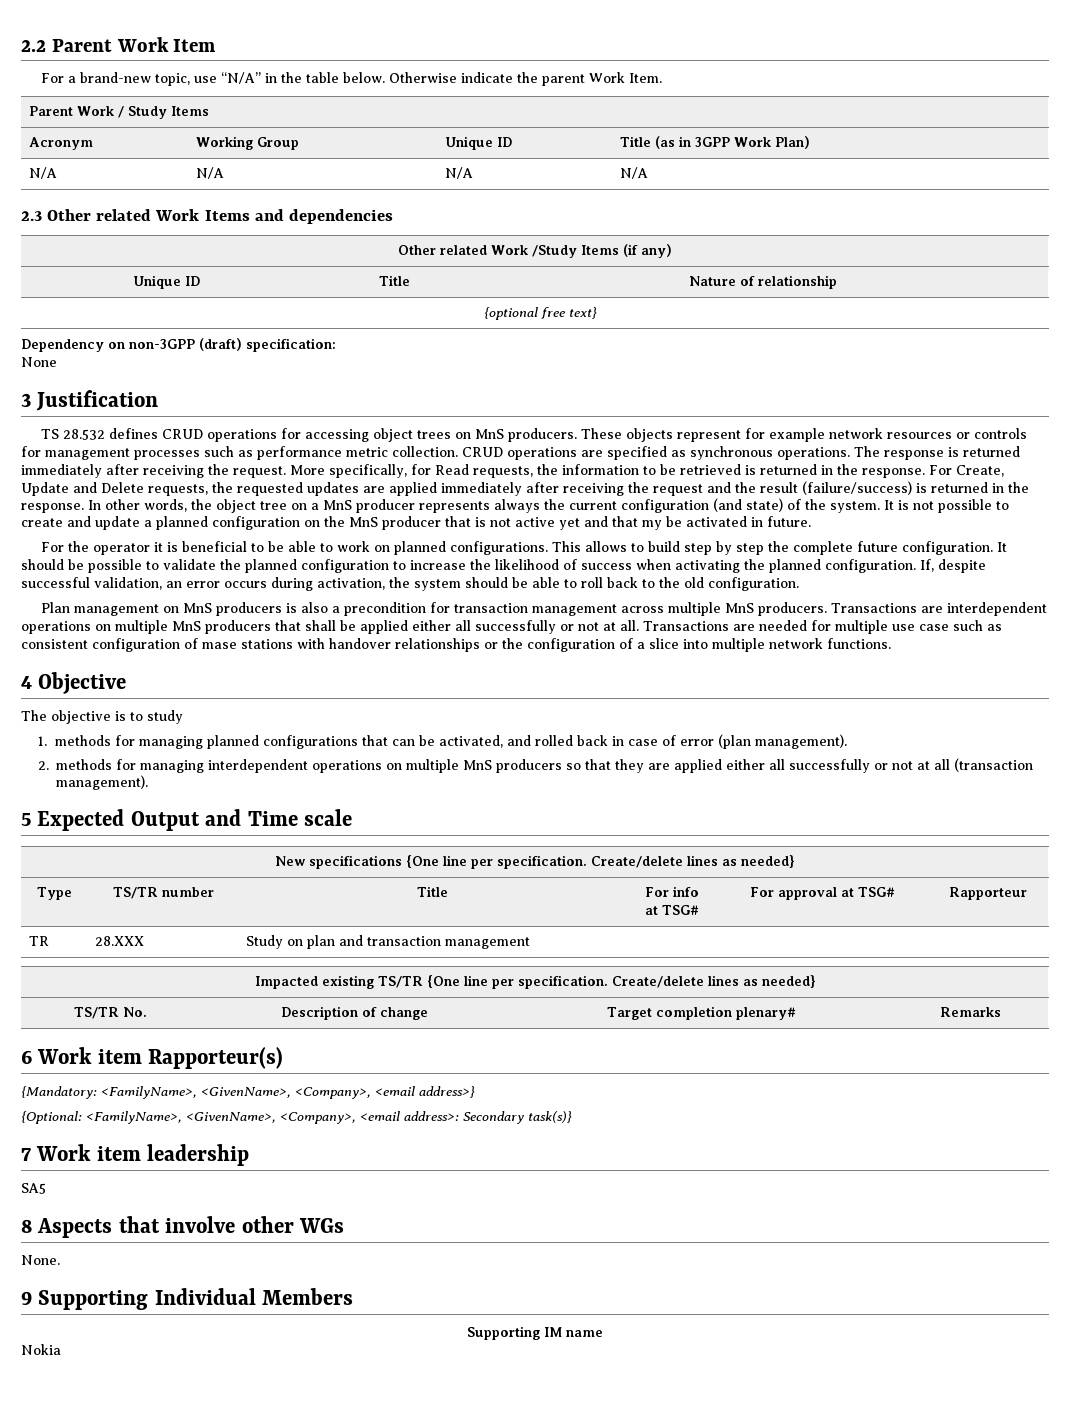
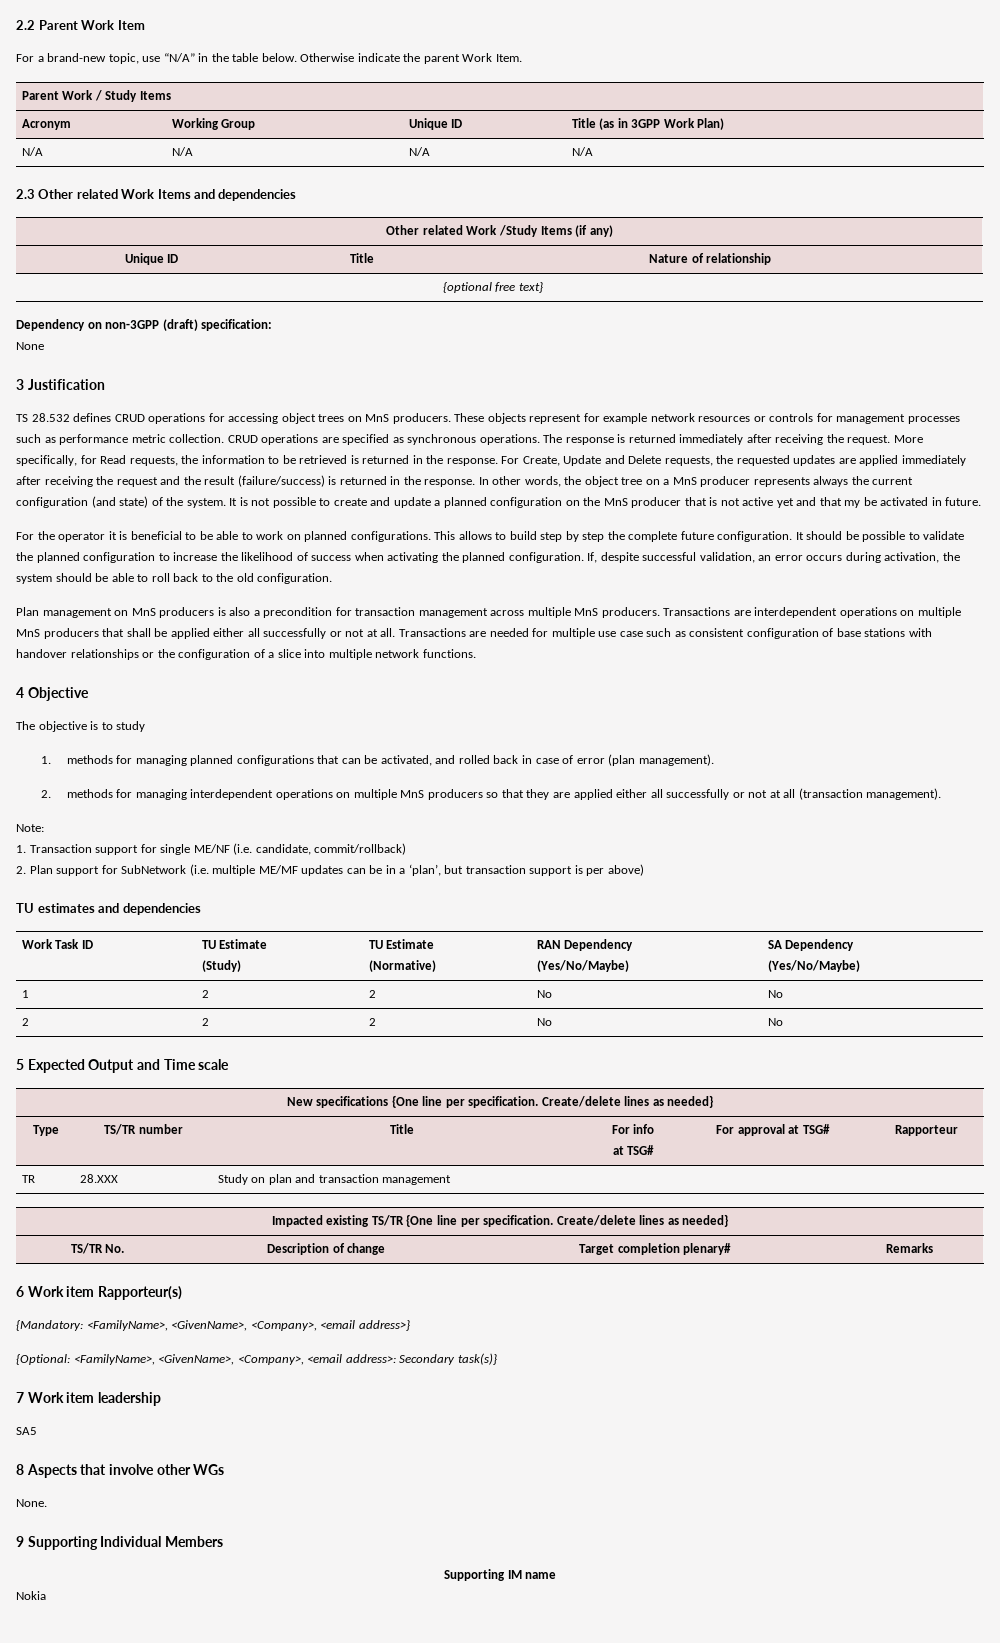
[202,642,237,649] mase -> [836,628,861,637] base
(149, 782) none -> [16,824,44,832] [16,843,407,855] [16,864,644,876] [16,903,201,915] [21,939,93,949] [201,939,268,949] [201,960,241,972] [368,939,435,949] [368,960,436,972] [536,939,634,951] [536,960,629,972] [767,939,855,951] [767,960,860,972] [21,990,29,998] [201,990,209,998] [368,990,376,998] [536,990,552,998] [767,990,783,998] [21,1018,29,1026] [201,1018,209,1026] [368,1018,376,1026] [536,1018,552,1026] [767,1018,783,1026] // Note: // 1. Transaction support for single ME/NF (i.e. candidate, commit/rollback) // 2. Plan support for SubNetwork (i.e. multiple ME/MF updates can be in a ‘plan’, but transaction support is per above) // TU estimates and dependencies // Work Task ID | TU Estimate // (Study) | TU Estimate // (Normative) | RAN Dependency // (Yes/No/Maybe) | SA Dependency // (Yes/No/Maybe) // 1 | 2 | 2 | No | No // 2 | 2 | 2 | No | No

